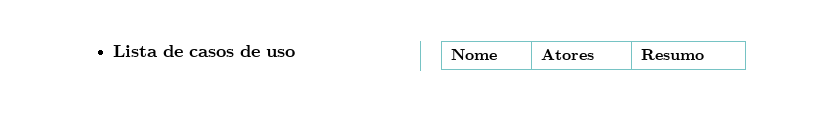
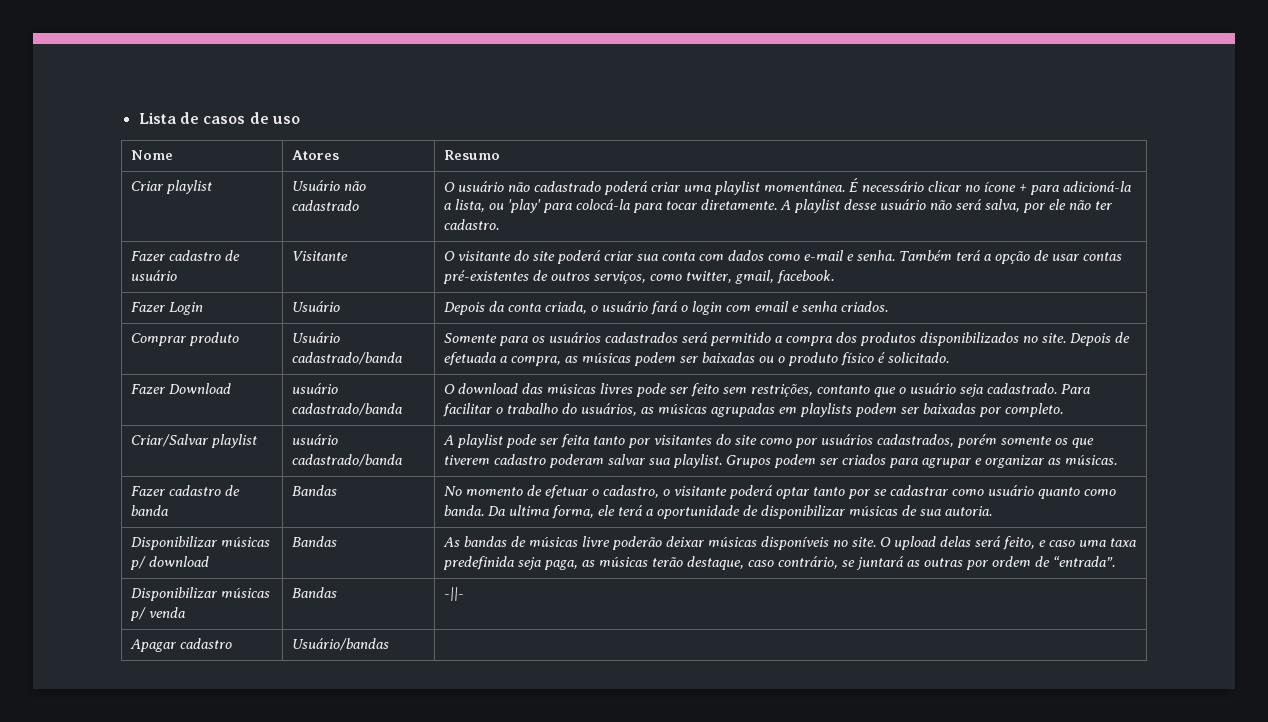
(705, 54) none -> [130,180,212,194] [291,180,366,191] [291,200,359,211] [443,178,1131,195] [443,199,1113,213] [443,219,499,230] [130,250,240,261] [130,270,177,281] [291,251,348,261] [443,250,1122,264] [442,270,834,284] [130,302,203,315] [291,301,340,312] [443,301,888,315] [130,332,239,346] [291,332,340,343] [291,352,402,365] [443,332,1130,346] [443,352,949,366] [130,383,231,394] [291,383,338,394] [291,403,402,416] [443,383,1090,397] [442,403,1063,417] [130,434,257,448] [291,434,338,445] [291,454,402,467] [442,434,1094,448] [443,454,1117,468] [130,485,240,496] [130,505,168,516] [291,485,337,496] [443,485,1116,499] [443,505,992,519] [130,536,270,550] [129,556,209,570] [291,536,337,547] [442,536,1136,550] [442,556,1115,570] [130,587,270,601] [129,607,185,621] [291,587,337,598] [443,587,464,601] [129,638,232,652] [291,638,389,651] // Criar playlist | Usuário não cadastrado | O usuário não cadastrado poderá criar uma playlist momentânea. É necessário clicar no ícone + para adicioná-la a lista, ou 'play' para colocá-la para tocar diretamente. A playlist desse usuário não será salva, por ele não ter cadastro. // Fazer cadastro de usuário | Visitante | O visitante do site poderá criar sua conta com dados como e-mail e senha. Também terá a opção de usar contas pré-existentes de outros serviços, como twitter, gmail, facebook. // Fazer Login | Usuário | Depois da conta criada, o usuário fará o login com email e senha criados. // Comprar produto | Usuário cadastrado/banda | Somente para os usuários cadastrados será permitido a compra dos produtos disponibilizados no site. Depois de efetuada a compra, as músicas podem ser baixadas ou o produto físico é solicitado. // Fazer Download | usuário cadastrado/banda | O download das músicas livres pode ser feito sem restrições, contanto que o usuário seja cadastrado. Para facilitar o trabalho do usuários, as músicas agrupadas em playlists podem ser baixadas por completo. // Criar/Salvar playlist | usuário cadastrado/banda | A playlist pode ser feita tanto por visitantes do site como por usuários cadastrados, porém somente os que tiverem cadastro poderam salvar sua playlist. Grupos podem ser criados para agrupar e organizar as músicas. // Fazer cadastro de banda | Bandas | No momento de efetuar o cadastro, o visitante poderá optar tanto por se cadastrar como usuário quanto como banda. Da ultima forma, ele terá a oportunidade de disponibilizar músicas de sua autoria. // Disponibilizar músicas p/ download | Bandas | As bandas de músicas livre poderão deixar músicas disponíveis no site. O upload delas será feito, e caso uma taxa predefinida seja paga, as músicas terão destaque, caso contrário, se juntará as outras por ordem de “entrada”. // Disponibilizar músicas p/ venda | Bandas | -||- // Apagar cadastro | Usuário/bandas |

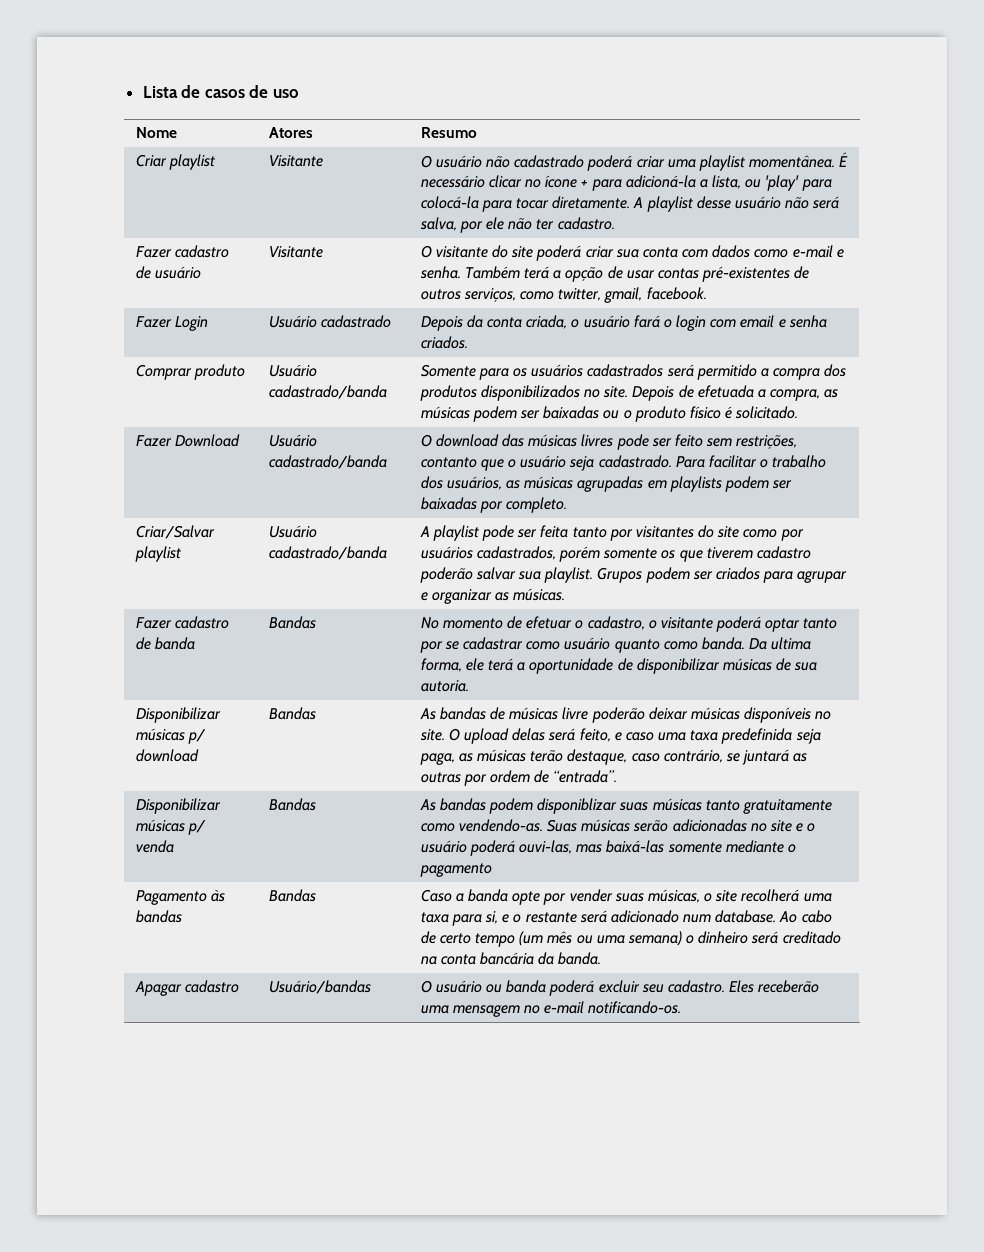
[291,180,366,191] [291,200,359,211] Usuário não cadastrado -> [268,155,323,167] Visitante
(340, 306) none -> [320,315,391,328] cadastrado
[291,383,338,394] usuário -> [268,434,317,447] Usuário
[561,403,577,414] do -> [420,476,443,489] dos
[291,434,338,445] usuário -> [268,525,317,538] Usuário
[548,454,604,468] poderam -> [419,567,473,583] poderão
[443,587,464,601] [129,638,232,652] [291,638,389,651] -||- // Apagar cadastro | Usuário/bandas | -> [419,798,832,814] [420,819,816,832] [420,840,796,856] [419,863,492,877] [135,889,225,905] [135,910,182,923] [268,889,316,902] [420,889,832,905] [420,910,832,926] [420,931,841,947] [420,952,602,965] [134,980,239,996] [268,980,371,994] [420,980,820,996] [420,1001,682,1017] As bandas podem disponiblizar suas músicas tanto gratuitamente como vendendo-as. Suas músicas serão adicionadas no site e o usuário poderá ouvi-las, mas baixá-las somente mediante o pagamento // Pagamento às bandas | Bandas | Caso a banda opte por vender suas músicas, o site recolherá uma taxa para si, e o restante será adicionado num database. Ao cabo de certo tempo (um mês ou uma semana) o dinheiro será creditado na conta bancária da banda. // Apagar cadastro | Usuário/bandas | O usuário ou banda poderá excluir seu cadastro. Eles receberão uma mensagem no e-mail notificando-os.

